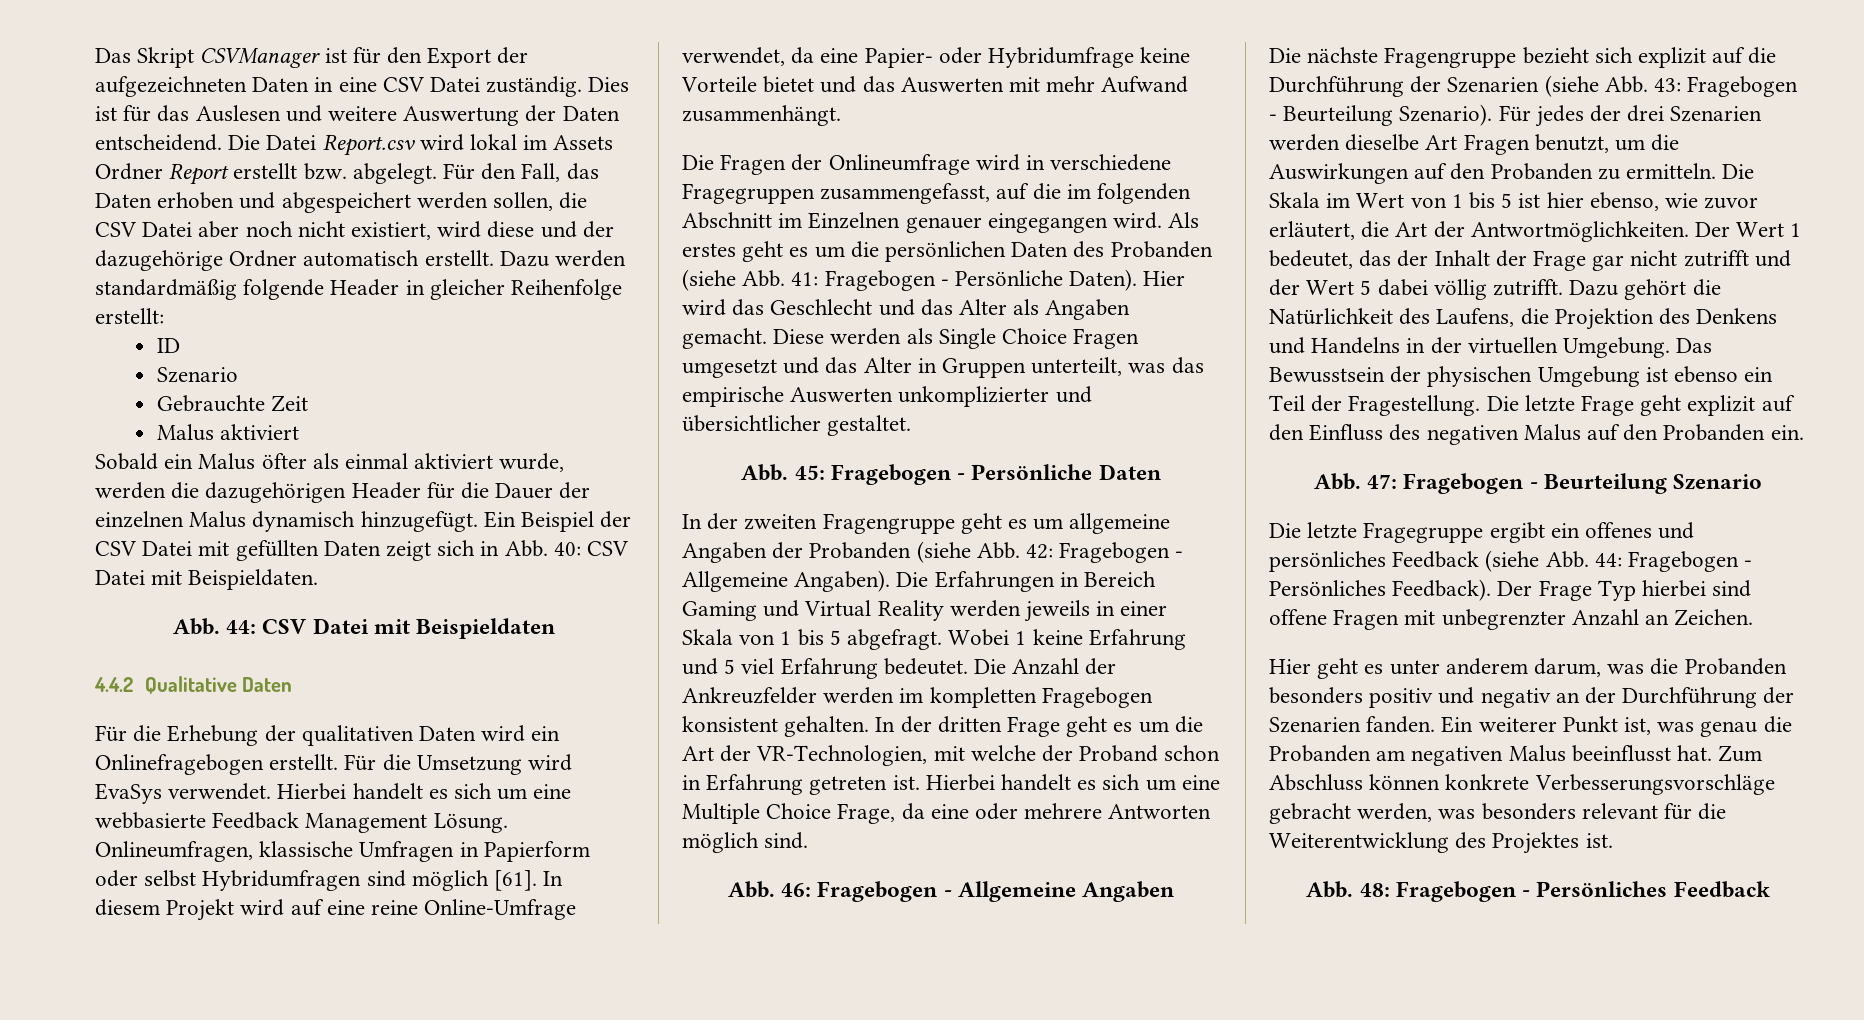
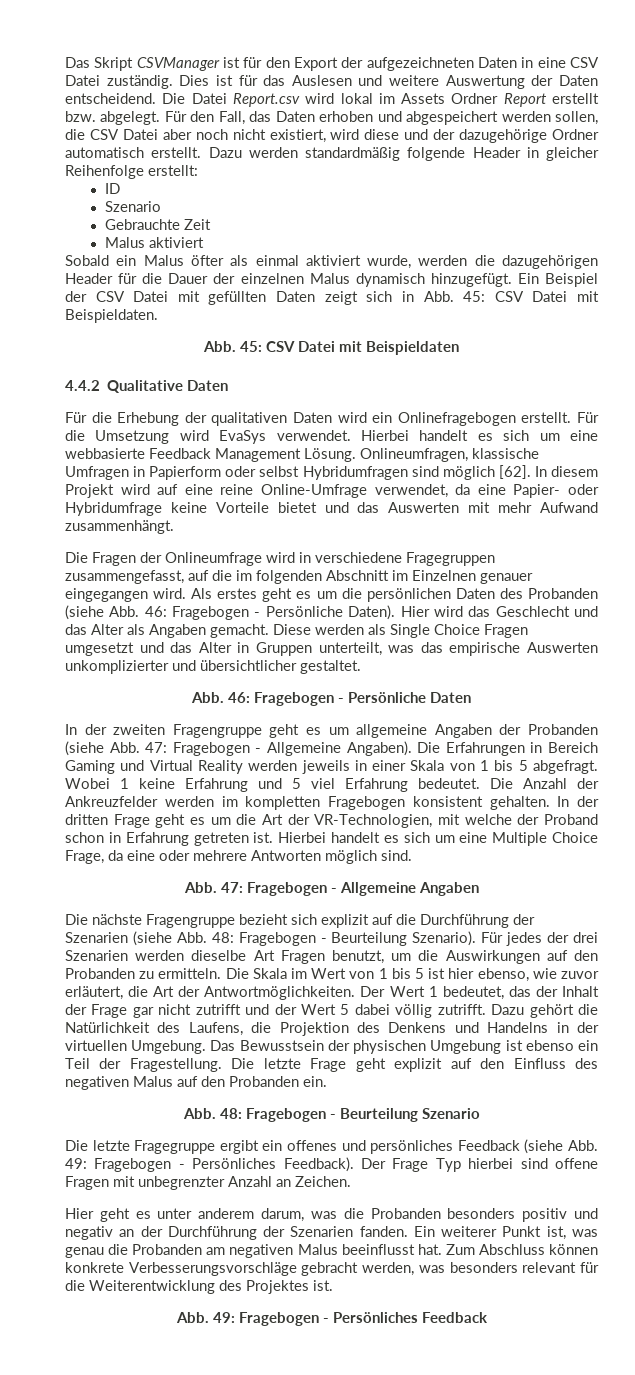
[553,542,581,556] 40: -> [463,291,486,302] 45:
[226,620,257,634] 44: -> [240,341,262,352] 45:
[494,870,538,891] [61]. -> [498,465,531,479] [62].
[791,272,819,286] 41: -> [144,606,167,617] 46:
[794,465,825,480] 45: -> [228,692,250,703] 46:
[1026,544,1054,559] 42: -> [145,742,168,753] 47:
[781,883,812,897] 46: -> [220,882,243,893] 47:
[1654,78,1682,92] 43: -> [211,932,234,943] 48:
[1367,474,1398,489] 47: -> [219,1108,242,1119] 48:
[1594,553,1622,567] 44: -> [65,1158,87,1169] 49:
[1359,883,1390,897] 48: -> [212,1312,235,1323] 49:

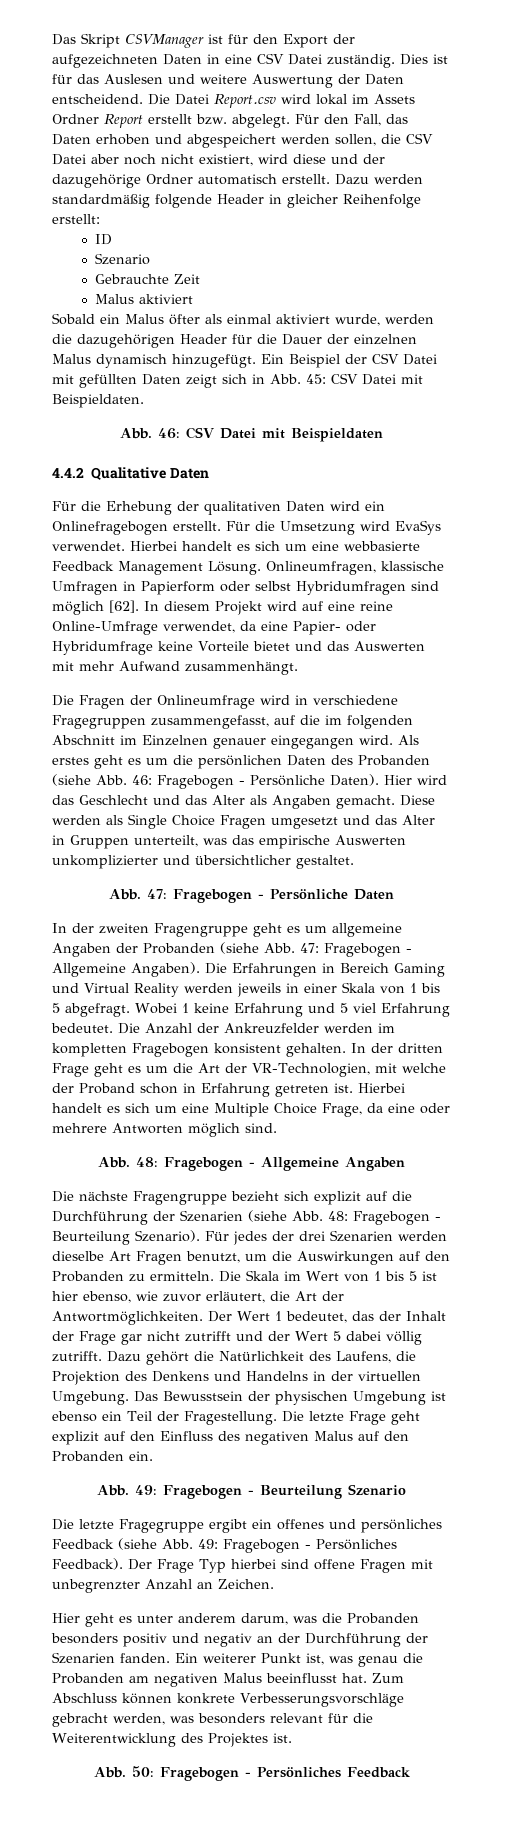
[240,341,262,352] 45: -> [158,428,180,439] 46:
[228,692,250,703] 46: -> [147,889,167,899] 47:
[220,882,243,893] 47: -> [136,1157,158,1167] 48:
[219,1108,242,1119] 48: -> [135,1485,157,1495] 49:
[212,1312,235,1323] 49: -> [131,1766,154,1777] 50:

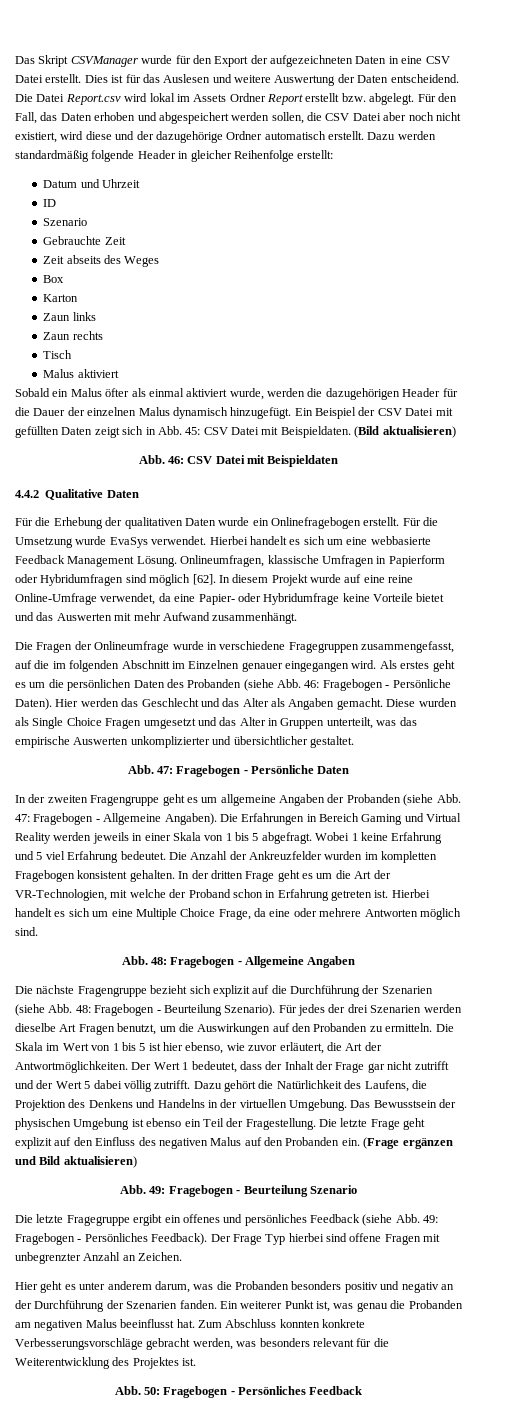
[208,34,223,44] ist -> [141,55,173,64] wurde
[327,54,395,68] zuständig. -> [45,74,82,83] erstellt.
(100, 219) none -> [43,179,141,188] // Datum und Uhrzeit
(201, 279) none -> [43,255,160,267] [43,275,65,283] [43,294,79,302] [43,312,96,321] [43,331,103,340] [43,350,73,359] // Zeit abseits des Weges // Box // Karton // Zaun links // Zaun rechts // Tisch
(144, 401) none -> [354,426,456,438] (Bild aktualisieren)
[330,501,360,511] wird -> [218,517,250,526] wurde
[360,521,390,531] wird -> [75,536,107,545] wurde
[255,581,291,591] selbst -> (38, 578) none
[267,601,297,611] wird -> [310,574,341,583] wurde
[260,695,290,705] wird -> [172,641,204,650] wurde
[417,775,447,785] wird -> [80,698,119,707] werden
[52,815,101,825] werden -> [418,698,457,707] wurden
[324,1023,373,1033] werden -> [324,851,363,860] wurden
[351,1311,374,1321] das -> [239,1061,262,1070] dass
(153, 1456) none -> [363,1137,453,1149] [15,1156,137,1168] (Frage ergänzen und Bild aktualisieren)
[122,1693,172,1704] können -> [279,1319,320,1328] konnten

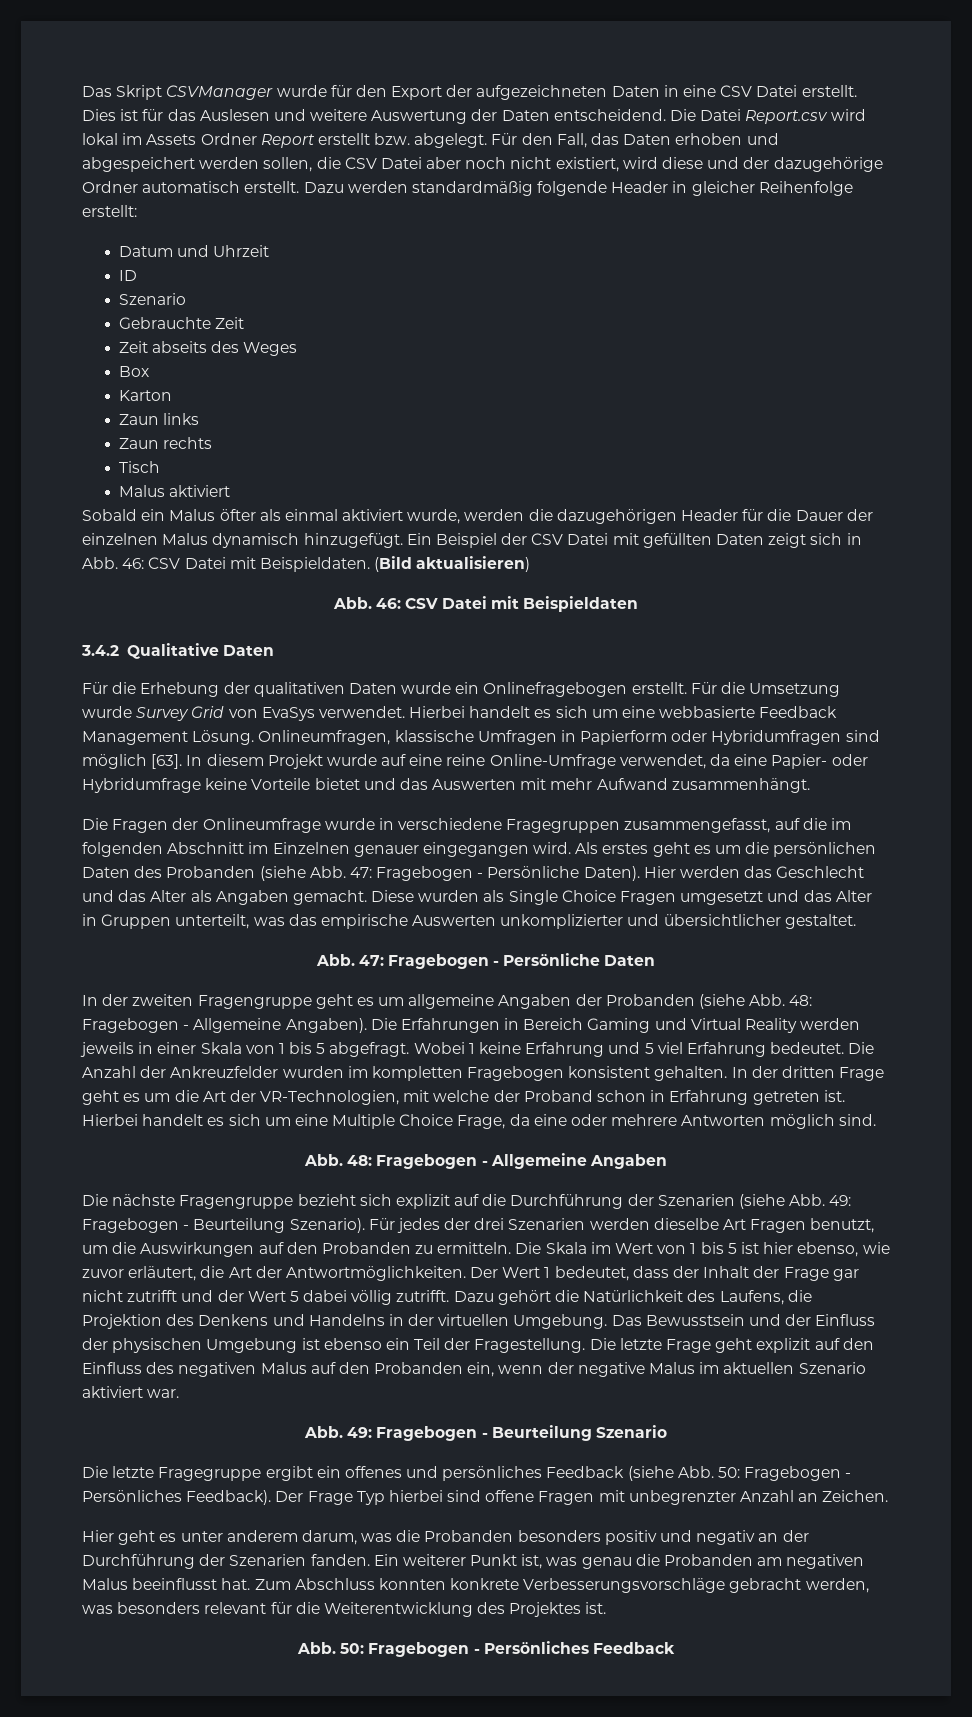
[185,427,201,435] 45: -> [122,558,145,569] 46:
[15,490,39,498] 4.4.2 -> [81,645,119,656] 3.4.2
(107, 540) none -> [136,706,258,721] Survey Grid von
[192,574,216,585] [62]. -> [151,754,183,769] [63].
[304,680,320,688] 46: -> [349,867,372,878] 47:
[15,814,30,822] 47: -> [789,995,813,1006] 48:
[75,1005,91,1013] 48: -> [829,1195,852,1206] 49:
(437, 1104) none -> [749,1314,876,1326] und der Einfluss
[341,1137,453,1149] [15,1156,137,1168] ein. (Frage ergänzen und Bild aktualisieren) -> [467,1362,866,1377] [82,1386,180,1398] ein, wenn der negative Malus im aktuellen Szenario aktiviert war.
[423,1215,439,1223] 49: -> [718,1467,741,1478] 50:

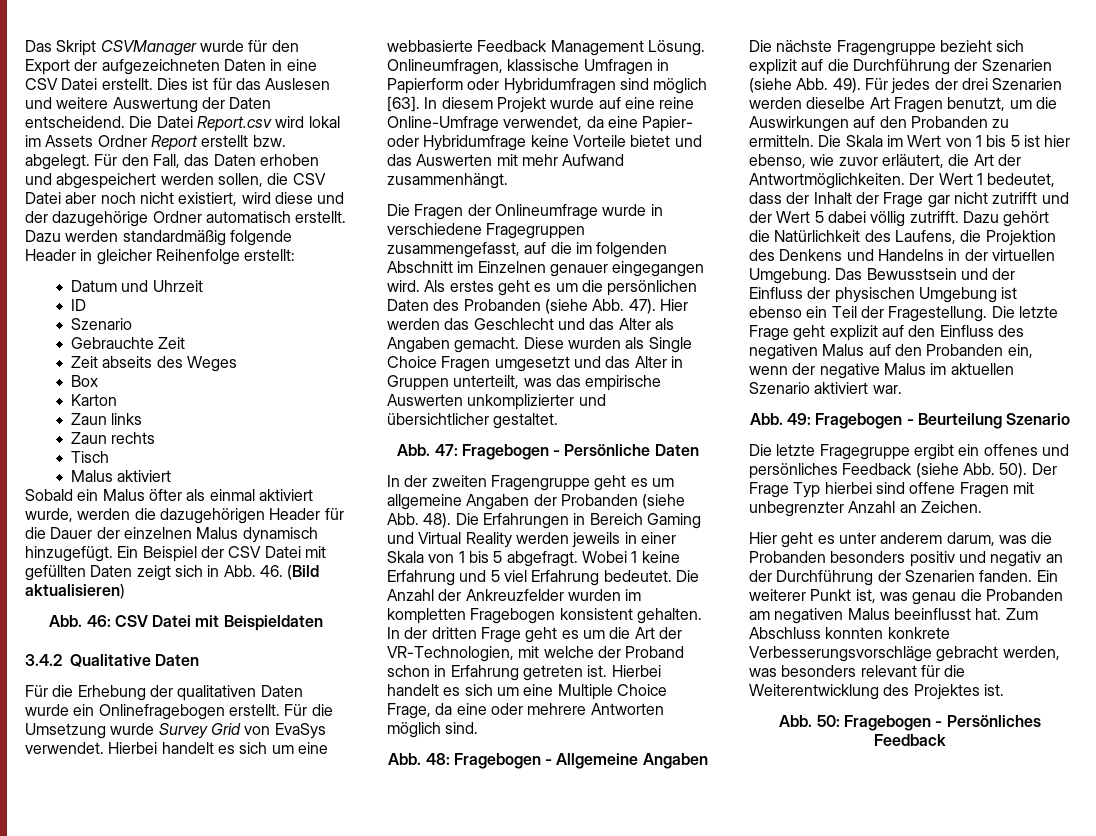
[122,557,370,572] 46: CSV Datei mit Beispieldaten. -> [259,565,283,577] 46.
[349,866,640,881] 47: Fragebogen - Persönliche Daten). -> [628,299,656,314] 47).
[789,995,813,1006] [82,1018,367,1033] 48: Fragebogen - Allgemeine Angaben). -> [423,513,452,528] 48).
[829,1195,852,1206] [82,1218,365,1233] 49: Fragebogen - Beurteilung Szenario). -> [832,78,861,93] 49).
[718,1466,852,1481] [82,1490,272,1505] 50: Fragebogen - Persönliches Feedback). -> [999,463,1028,478] 50).

